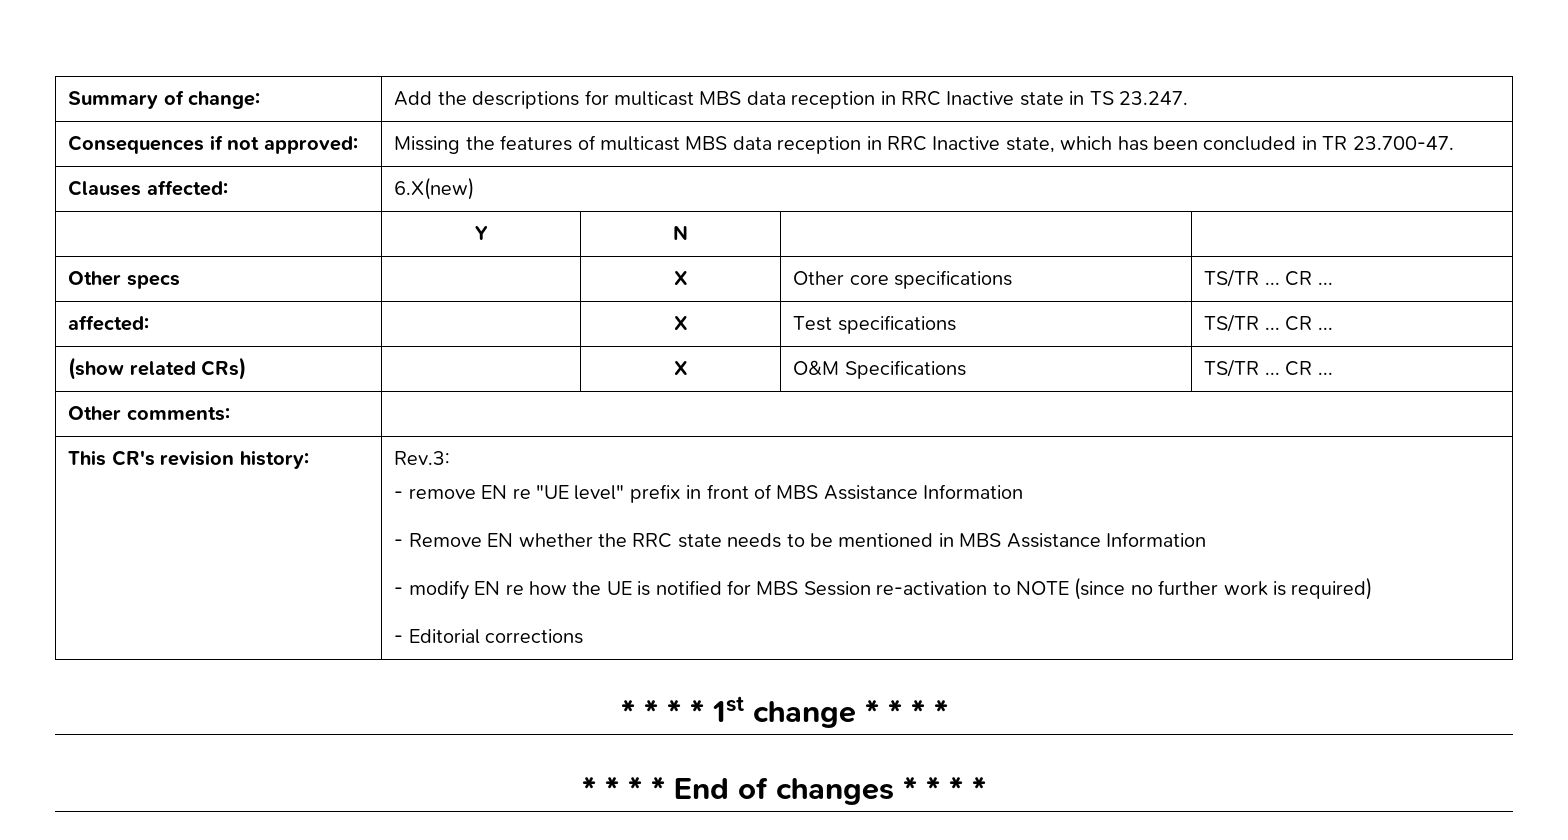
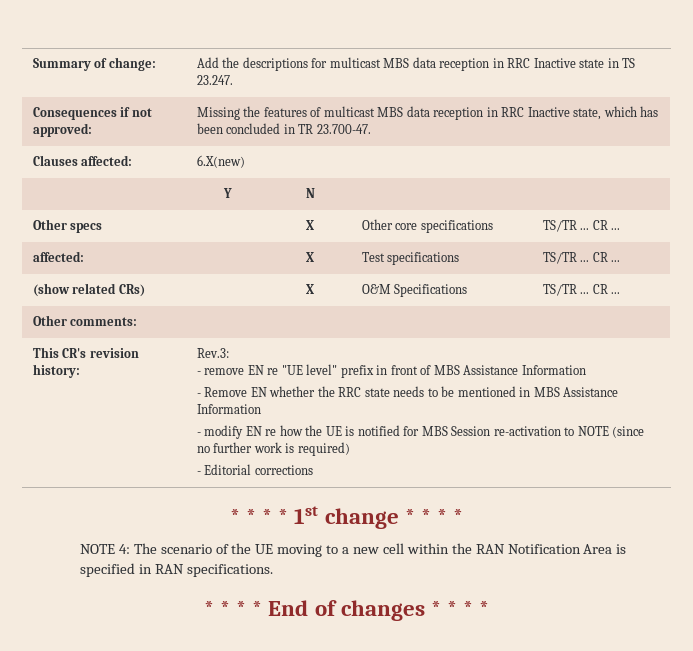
(948, 710) none -> [79,543,627,557] [79,563,273,577] // NOTE 4: The scenario of the UE moving to a new cell within the RAN Notification Area is specified in RAN specifications.

